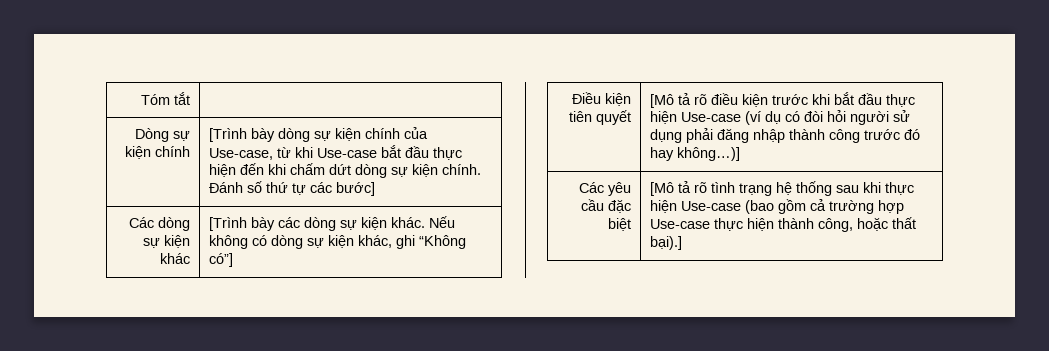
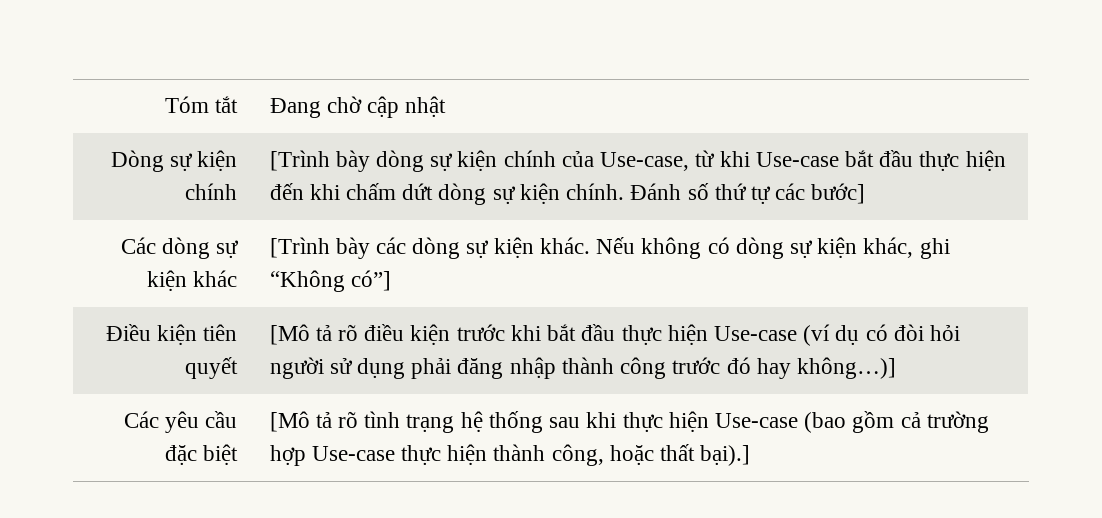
(191, 98) none -> [269,96,447,118] Đang chờ cập nhật

